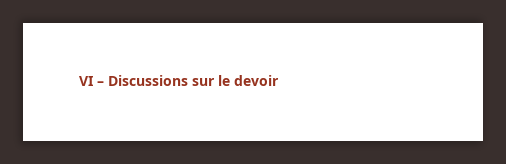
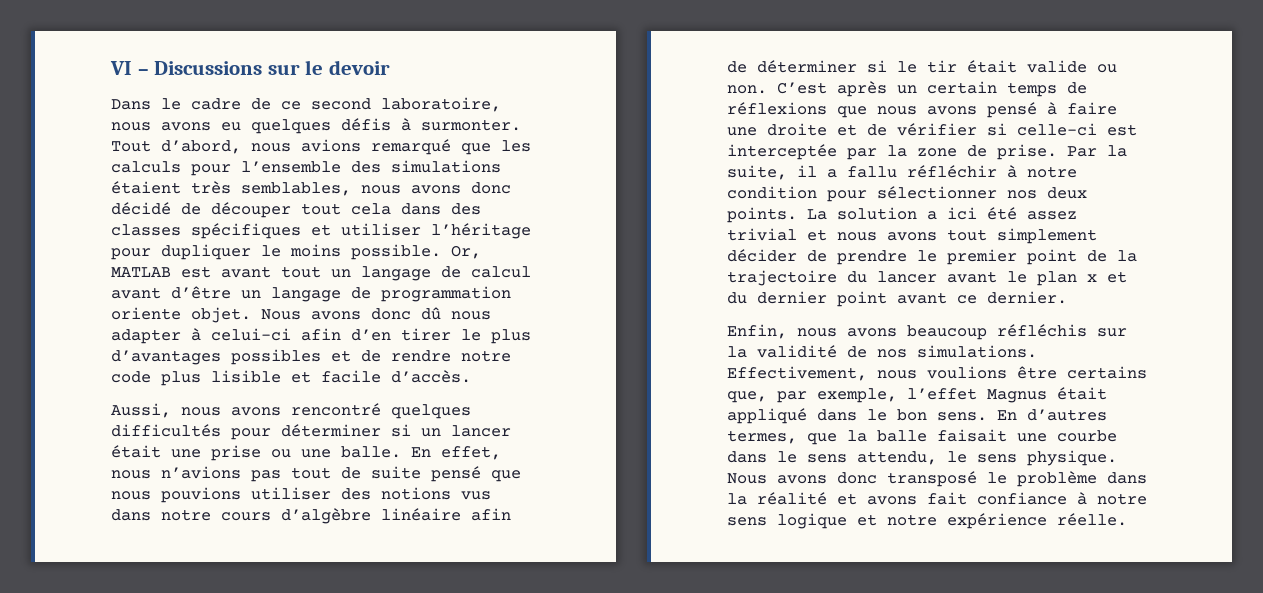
(279, 80) none -> [111,97,501,112] [111,118,521,134] [111,139,531,155] [111,160,501,176] [111,181,511,196] [111,202,481,218] [111,223,531,239] [111,244,481,260] [111,266,531,281] [111,286,511,302] [111,307,491,323] [111,328,531,344] [111,349,511,365] [111,370,471,386] [111,403,471,419] [111,424,511,440] [111,445,501,461] [111,466,521,482] [111,487,491,503] [111,508,511,524] [727,60,1117,73] [727,81,1087,97] [727,102,1117,118] [727,123,1137,136] [727,144,1127,160] [727,165,1077,180] [727,186,1087,202] [727,207,1077,223] [727,228,1097,244] [727,249,1137,265] [727,270,1127,286] [727,291,1067,307] [727,324,1127,340] [727,345,1037,358] [727,366,1147,381] [727,387,1107,403] [727,408,1107,424] [727,429,1117,445] [727,450,1117,466] [727,471,1147,487] [727,492,1147,505] [727,513,1127,529] // Dans le cadre de ce second laboratoire, nous avons eu quelques défis à surmonter. Tout d’abord, nous avions remarqué que les calculs pour l’ensemble des simulations étaient très semblables, nous avons donc décidé de découper tout cela dans des classes spécifiques et utiliser l’héritage pour dupliquer le moins possible. Or, MATLAB est avant tout un langage de calcul avant d’être un langage de programmation oriente objet. Nous avons donc dû nous adapter à celui-ci afin d’en tirer le plus d’avantages possibles et de rendre notre code plus lisible et facile d’accès. // Aussi, nous avons rencontré quelques difficultés pour déterminer si un lancer était une prise ou une balle. En effet, nous n’avions pas tout de suite pensé que nous pouvions utiliser des notions vus dans notre cours d’algèbre linéaire afin de déterminer si le tir était valide ou non. C’est après un certain temps de réflexions que nous avons pensé à faire une droite et de vérifier si celle-ci est interceptée par la zone de prise. Par la suite, il a fallu réfléchir à notre condition pour sélectionner nos deux points. La solution a ici été assez trivial et nous avons tout simplement décider de prendre le premier point de la trajectoire du lancer avant le plan x et du dernier point avant ce dernier. // Enfin, nous avons beaucoup réfléchis sur la validité de nos simulations. Effectivement, nous voulions être certains que, par exemple, l’effet Magnus était appliqué dans le bon sens. En d’autres termes, que la balle faisait une courbe dans le sens attendu, le sens physique. Nous avons donc transposé le problème dans la réalité et avons fait confiance à notre sens logique et notre expérience réelle.

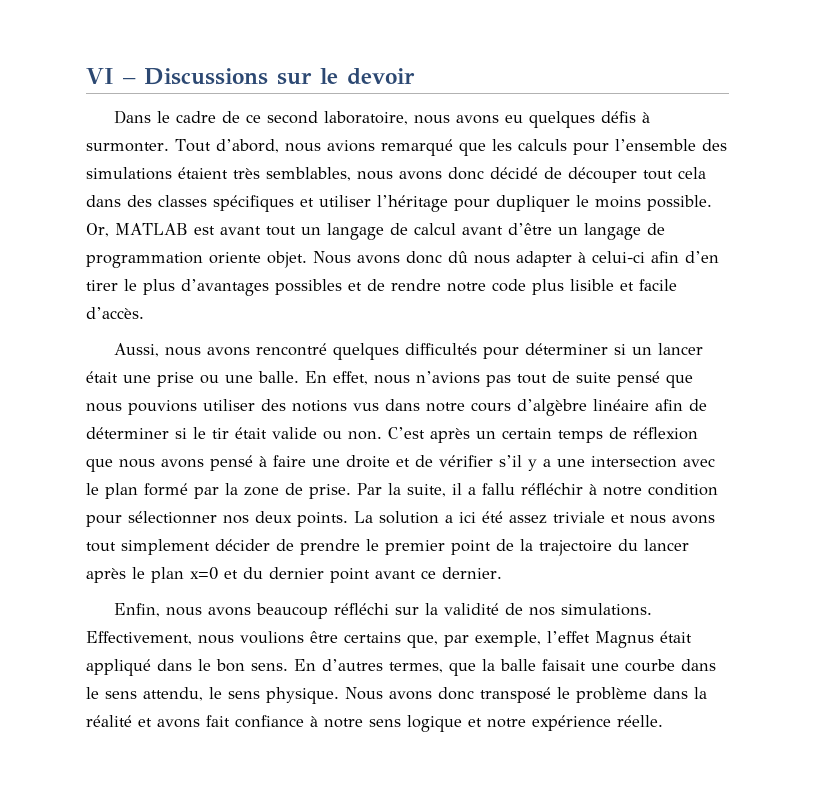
[727,102,827,115] réflexions -> [633,427,698,440] réflexion
[987,123,1137,136] [727,144,837,160] si celle-ci est interceptée -> [499,455,715,471] [86,483,188,499] s’il y a une intersection avec le plan formé
[727,228,797,241] trivial -> [553,511,605,523] triviale
[947,271,1097,286] avant le plan x -> [86,567,218,583] après le plan x=0
[997,324,1087,337] réfléchis -> [334,603,390,615] réfléchi

